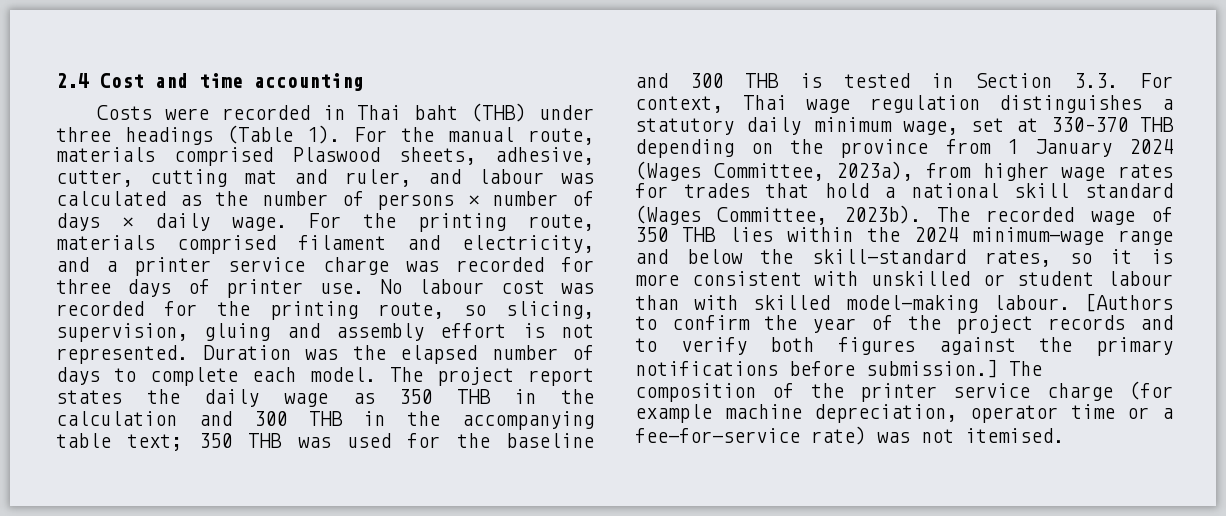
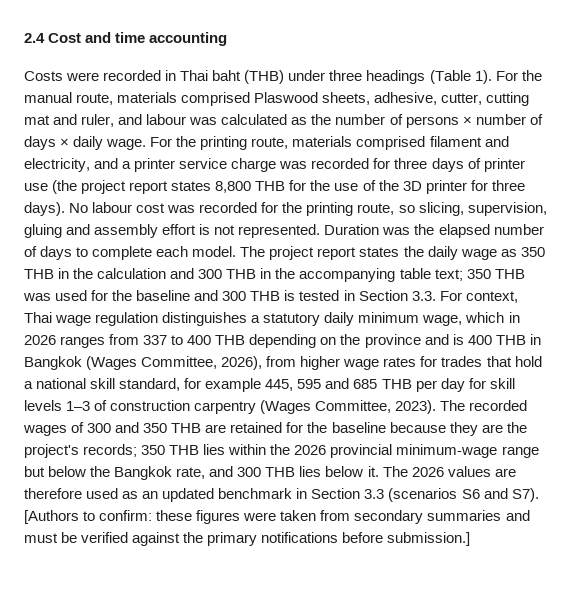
[319,283,364,294] use. -> [24,180,525,194] [24,202,65,216] use (the project report states 8,800 THB for the use of the 3D printer for three days).
[970,117,1128,132] set at 330–370 -> [465,312,520,323] [24,334,212,348] which in 2026 ranges from 337 to 400
[945,139,1173,157] [635,161,914,181] from 1 January 2024 (Wages Committee, 2023a), -> [424,334,541,345] [24,356,263,370] and is 400 THB in Bangkok (Wages Committee, 2026),
[1085,183,1173,198] [635,205,921,225] standard (Wages Committee, 2023b). -> [119,378,515,392] [24,400,437,414] standard, for example 445, 595 and 685 THB per day for skill levels 1–3 of construction carpentry (Wages Committee, 2023).
[1090,207,1173,225] wage of -> [23,422,527,436] [24,444,138,458] wages of 300 and 350 THB are retained for the baseline because they are the project's records;
[914,227,958,242] 2024 -> [294,444,393,458] 2026 provincial
[635,249,668,264] and -> [24,466,45,477] but
[812,249,1173,267] [635,271,1173,286] [635,293,1173,313] [635,315,1173,334] [635,337,915,355] skill-standard rates, so it is more consistent with unskilled or student labour than with skilled model-making labour. [Authors to confirm the year of the project records and to verify both figures -> [114,466,516,480] [24,488,539,502] [24,510,530,524] [24,532,129,543] Bangkok rate, and 300 THB lies below it. The 2026 values are therefore used as an updated benchmark in Section 3.3 (scenarios S6 and S7). [Authors to confirm: these figures were taken from secondary summaries and must be verified
[1009,361,1042,376] [635,381,1173,402] [635,404,1173,423] [635,426,1064,445] The composition of the printer service charge (for example machine depreciation, operator time or a fee-for-service rate) was not itemised. -> (471, 539) none

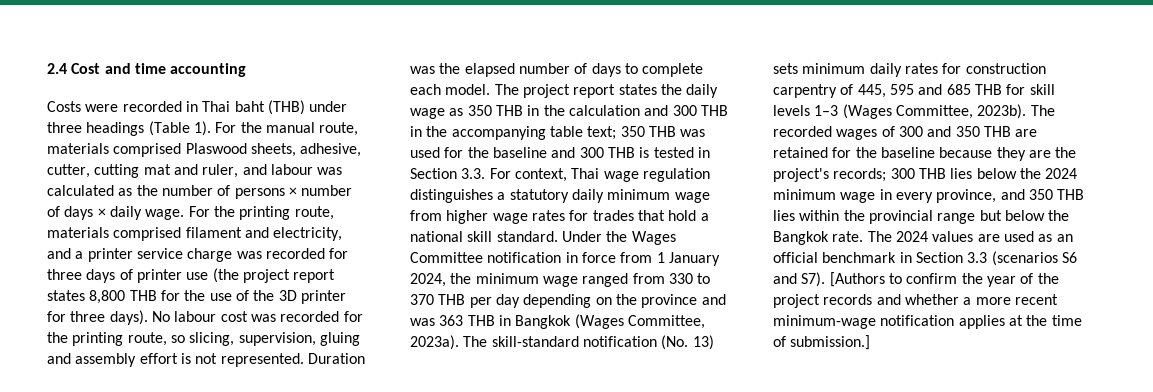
[422,312,520,326] [24,334,541,348] [24,356,263,370] wage, which in 2026 ranges from 337 to 400 THB depending on the province and is 400 THB in Bangkok (Wages Committee, 2026), -> [674,192,710,203] wage
[119,378,262,392] standard, for example -> [496,231,676,245] [410,252,720,266] [410,273,711,287] [410,294,726,308] [410,314,705,329] [410,335,714,350] [773,63,1046,77] [773,84,854,98] standard. Under the Wages Committee notification in force from 1 January 2024, the minimum wage ranged from 330 to 370 THB per day depending on the province and was 363 THB in Bangkok (Wages Committee, 2023a). The skill-standard notification (No. 13) sets minimum daily rates for construction carpentry of
[415,378,465,392] per day -> (1002, 89) none
[94,400,437,414] of construction carpentry (Wages Committee, 2023). -> [842,104,1027,119] (Wages Committee, 2023b).
(138, 450) none -> [890,168,1078,179] [773,189,1025,203] 300 THB lies below the 2024 minimum wage in every province, and
[294,444,498,458] 2026 provincial minimum-wage -> [868,210,933,224] provincial
[176,466,444,479] rate, and 300 THB lies below it. The 2026 -> [832,231,928,242] rate. The 2024
[24,488,82,499] therefore -> (1000, 238) none
[162,488,215,502] updated -> [773,252,818,263] official
[99,510,530,524] [24,532,384,546] confirm: these figures were taken from secondary summaries and must be verified against the primary notifications before -> [906,273,1059,287] [773,294,1058,308] [773,315,1082,329] [773,336,786,347] confirm the year of the project records and whether a more recent minimum-wage notification applies at the time of

